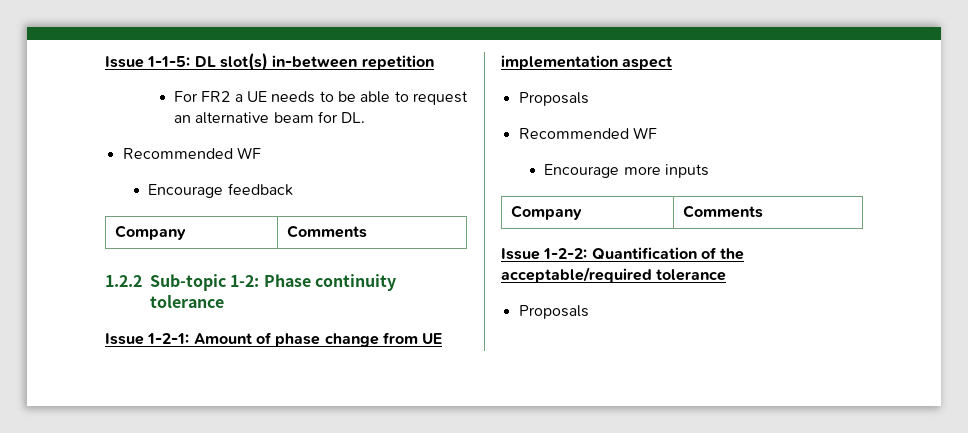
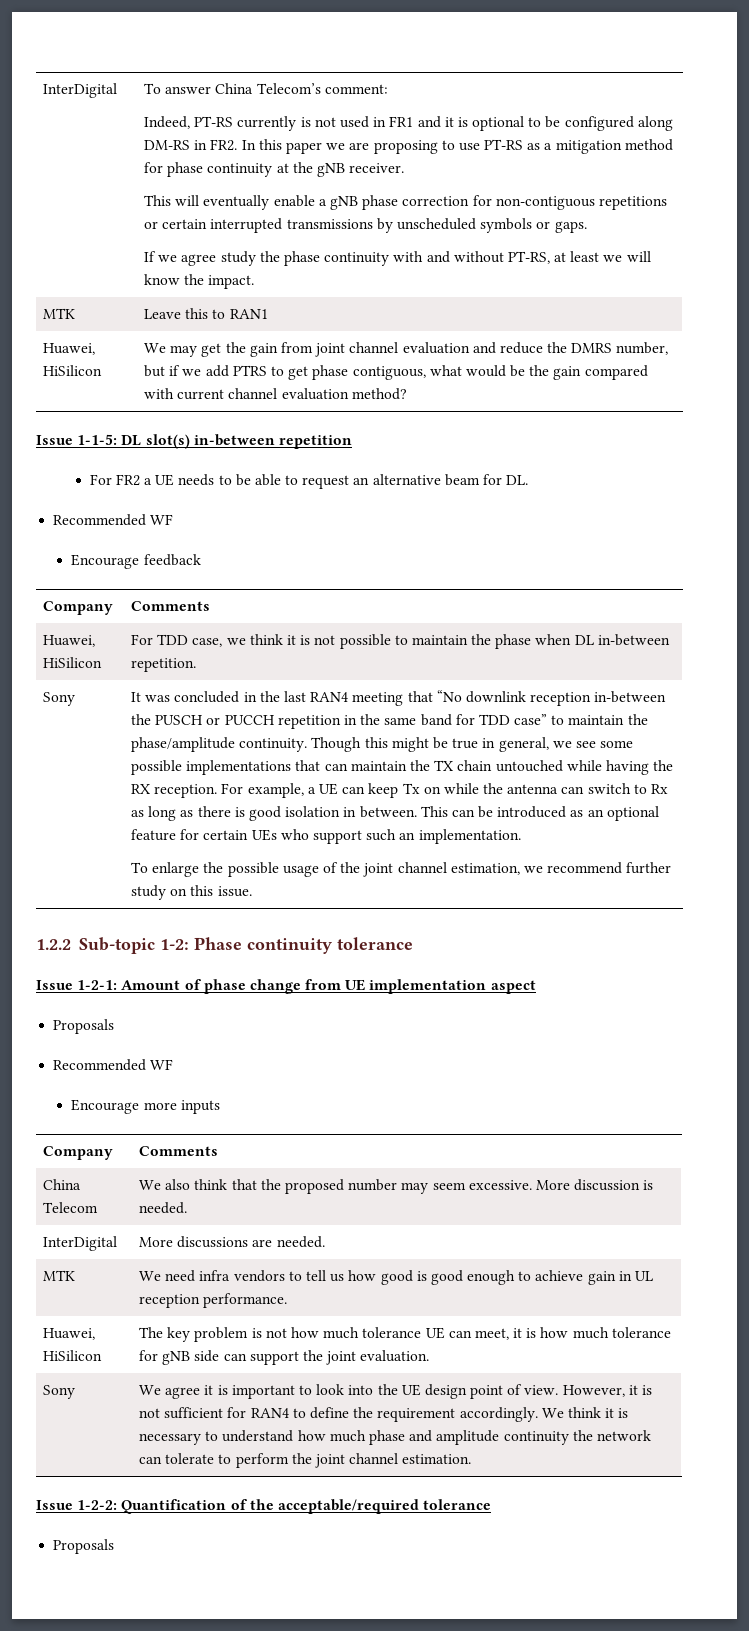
(105, 62) none -> [43,83,118,98] [144,83,388,94] [144,116,673,131] [144,139,673,154] [144,162,405,177] [144,195,667,210] [144,218,587,233] [144,251,651,266] [144,274,255,289] [43,308,76,319] [144,308,268,319] [43,343,96,355] [43,365,103,376] [144,342,669,357] [144,365,648,380] [144,388,407,400] InterDigital | To answer China Telecom’s comment: // Indeed, PT-RS currently is not used in FR1 and it is optional to be configured along DM-RS in FR2. In this paper we are proposing to use PT-RS as a mitigation method for phase continuity at the gNB receiver. // This will eventually enable a gNB phase correction for non-contiguous repetitions or certain interrupted transmissions by unscheduled symbols or gaps. // If we agree study the phase continuity with and without PT-RS, at least we will know the impact. // MTK | Leave this to RAN1 // Huawei, HiSilicon | We may get the gain from joint channel evaluation and reduce the DMRS number, but if we add PTRS to get phase contiguous, what would be the gain compared with current channel evaluation method? //
(368, 231) none -> [43,635,96,647] [43,657,103,668] [131,634,670,649] [131,658,197,672] [43,692,76,706] [131,690,667,706] [131,714,648,729] [131,737,634,752] [131,760,674,775] [131,783,669,798] [131,806,659,821] [131,829,521,844] [131,862,672,877] [131,885,252,900] // Huawei, HiSilicon | For TDD case, we think it is not possible to maintain the phase when DL in-between repetition. // Sony | It was concluded in the last RAN4 meeting that “No downlink reception in-between the PUSCH or PUCCH repetition in the same band for TDD case” to maintain the phase/amplitude continuity. Though this might be true in general, we see some possible implementations that can maintain the TX chain untouched while having the RX reception. For example, a UE can keep Tx on while the antenna can switch to Rx as long as there is good isolation in between. This can be introduced as an optional feature for certain UEs who support such an implementation. // To enlarge the possible usage of the joint channel estimation, we recommend further study on this issue.
(764, 211) none -> [43,1179,82,1190] [43,1202,99,1213] [139,1179,654,1194] [139,1202,188,1214] [43,1236,118,1251] [139,1236,325,1248] [43,1270,76,1281] [139,1270,654,1285] [139,1293,288,1308] [43,1328,96,1340] [43,1350,103,1361] [139,1327,671,1342] [139,1350,430,1365] [43,1385,76,1399] [139,1384,653,1399] [139,1407,629,1422] [139,1430,651,1445] [139,1453,472,1468] // China Telecom | We also think that the proposed number may seem excessive. More discussion is needed. // InterDigital | More discussions are needed. // MTK | We need infra vendors to tell us how good is good enough to achieve gain in UL reception performance. // Huawei, HiSilicon | The key problem is not how much tolerance UE can meet, it is how much tolerance for gNB side can support the joint evaluation. // Sony | We agree it is important to look into the UE design point of view. However, it is not sufficient for RAN4 to define the requirement accordingly. We think it is necessary to understand how much phase and amplitude continuity the network can tolerate to perform the joint channel estimation.

